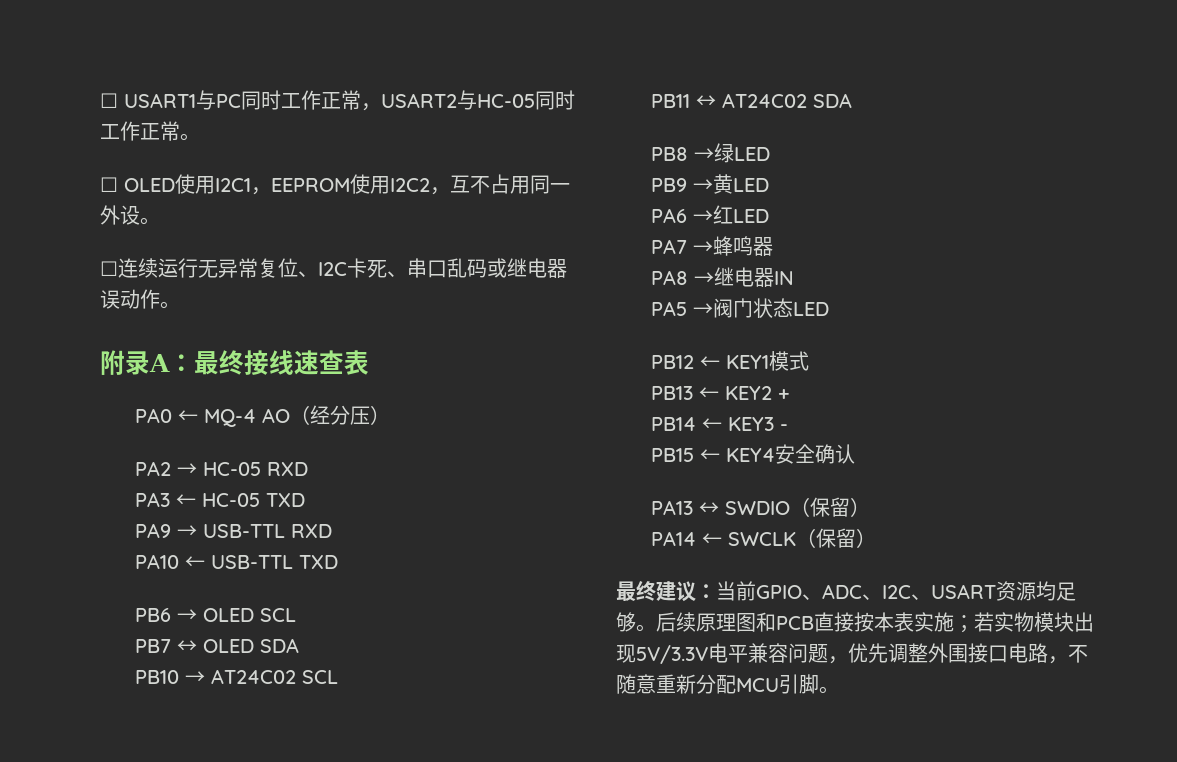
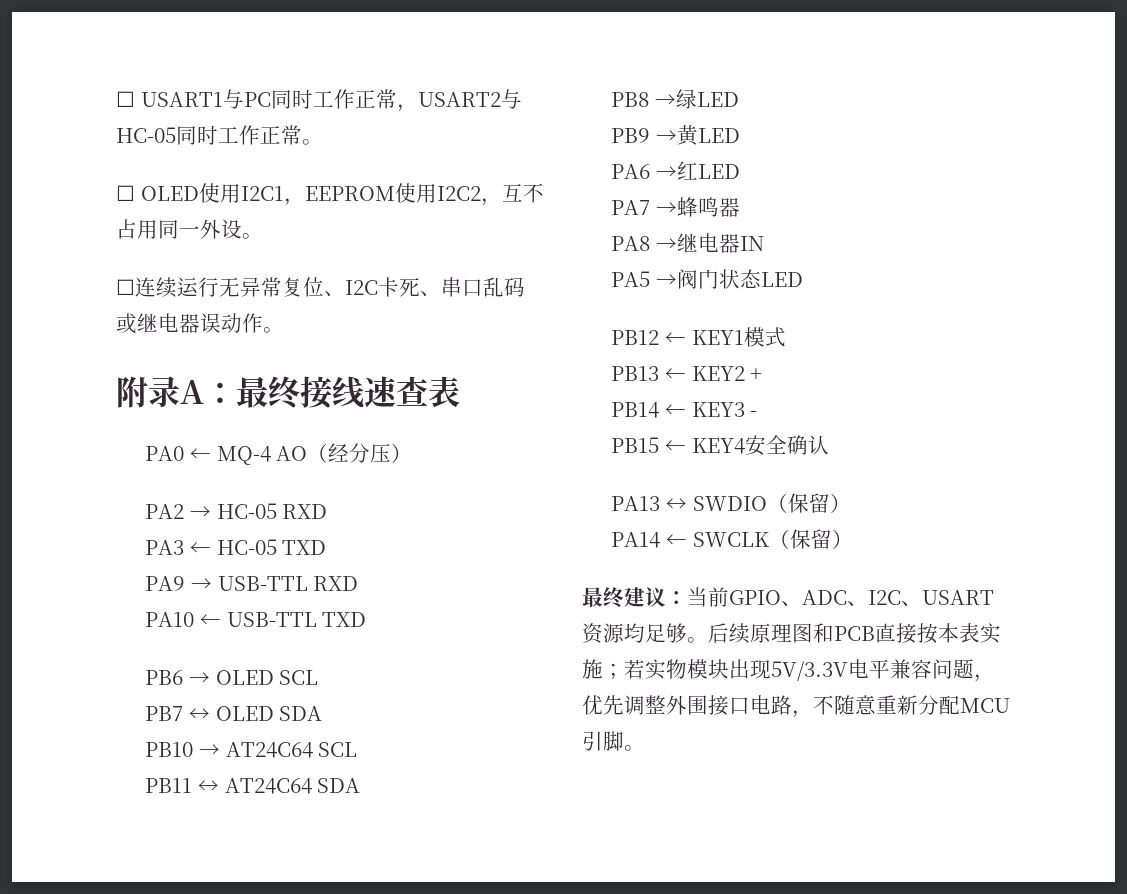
[211,669,297,684] AT24C02 -> [225,742,313,758] AT24C64
[722,93,808,108] AT24C02 -> [224,778,312,794] AT24C64

